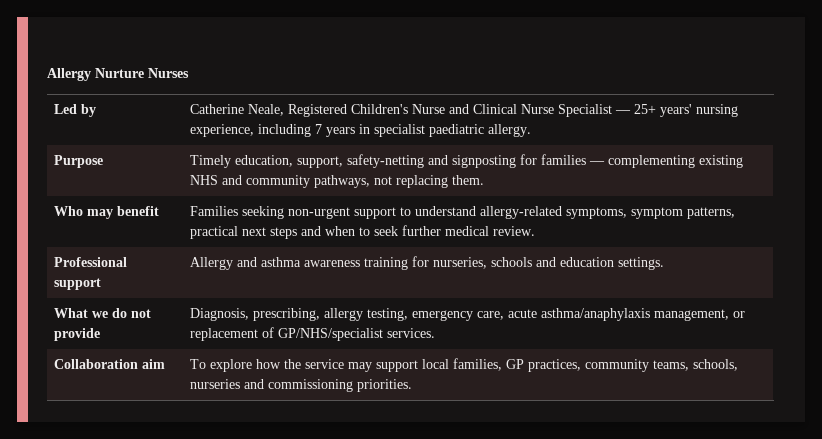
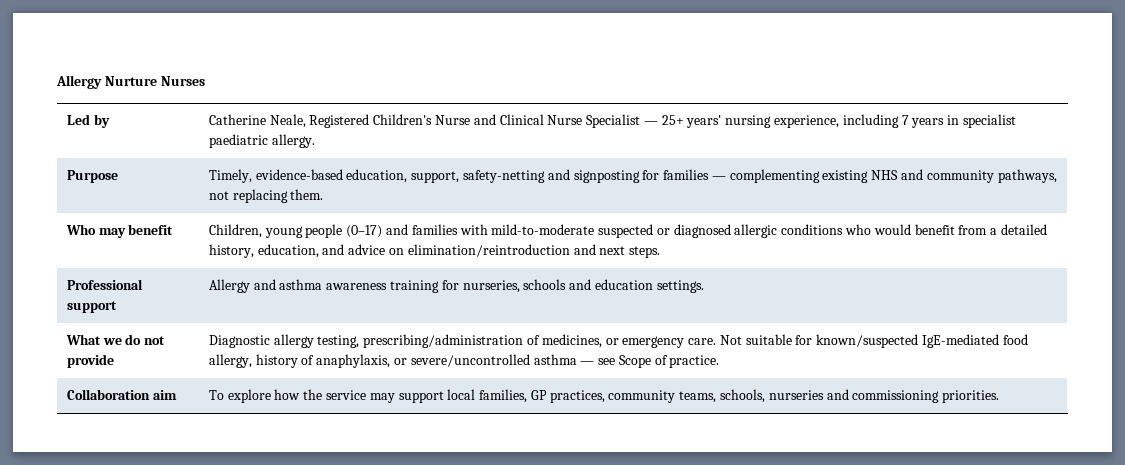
[189,155,231,168] Timely -> [208,169,343,183] Timely, evidence-based
[189,206,735,219] [189,225,535,239] Families seeking non-urgent support to understand allergy-related symptoms, symptom patterns, practical next steps and when to seek further medical review. -> [208,224,1047,238] [208,244,661,258] Children, young people (0–17) and families with mild-to-moderate suspected or diagnosed allergic conditions who would benefit from a detailed history, education, and advice on elimination/reintroduction and next steps.
[189,308,745,321] [189,327,435,341] Diagnosis, prescribing, allergy testing, emergency care, acute asthma/anaphylaxis management, or replacement of GP/NHS/specialist services. -> [208,334,1028,348] [208,354,720,368] Diagnostic allergy testing, prescribing/administration of medicines, or emergency care. Not suitable for known/suspected IgE-mediated food allergy, history of anaphylaxis, or severe/uncontrolled asthma — see Scope of practice.

